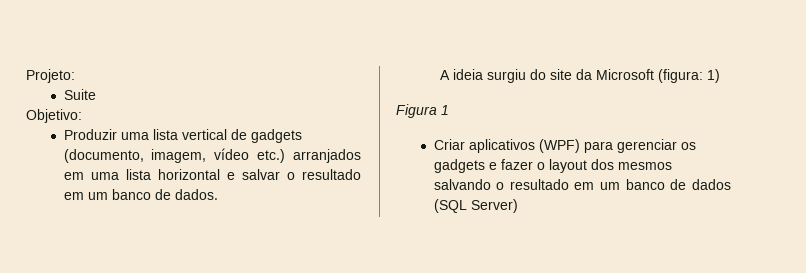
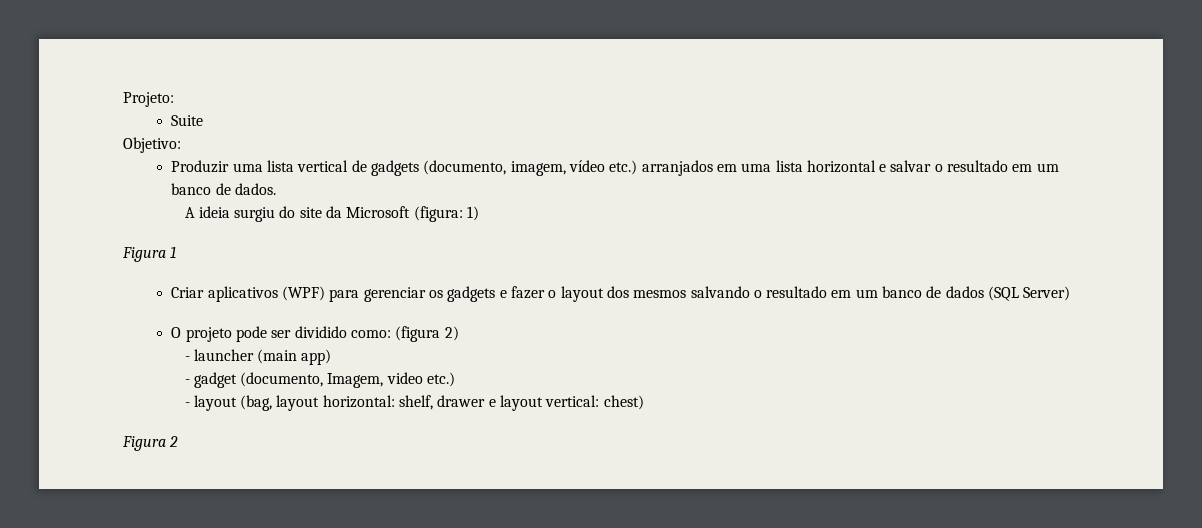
(518, 206) none -> [171,326,459,342] [184,349,332,365] [184,372,456,388] [184,395,644,411] [122,436,179,451] // O projeto pode ser dividido como: (figura 2) // - launcher (main app) // - gadget (documento, Imagem, video etc.) // - layout (bag, layout horizontal: shelf, drawer e layout vertical: chest) // Figura 2

